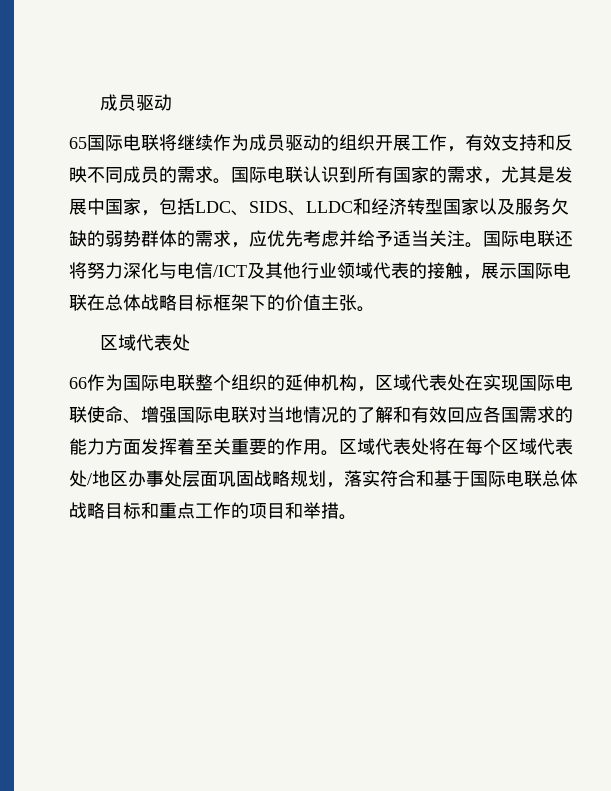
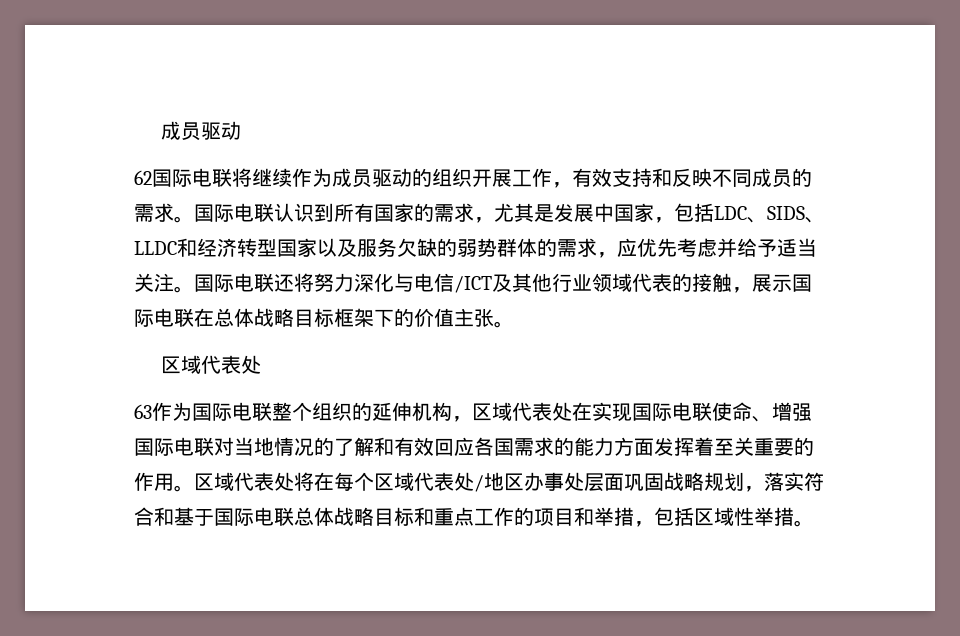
[69,137,87,149] 65 -> [134,170,152,185] 62
[69,377,87,389] 66 -> [134,404,152,419] 63
(339, 510) none -> [634,507,794,527] ，包括区域性举措

